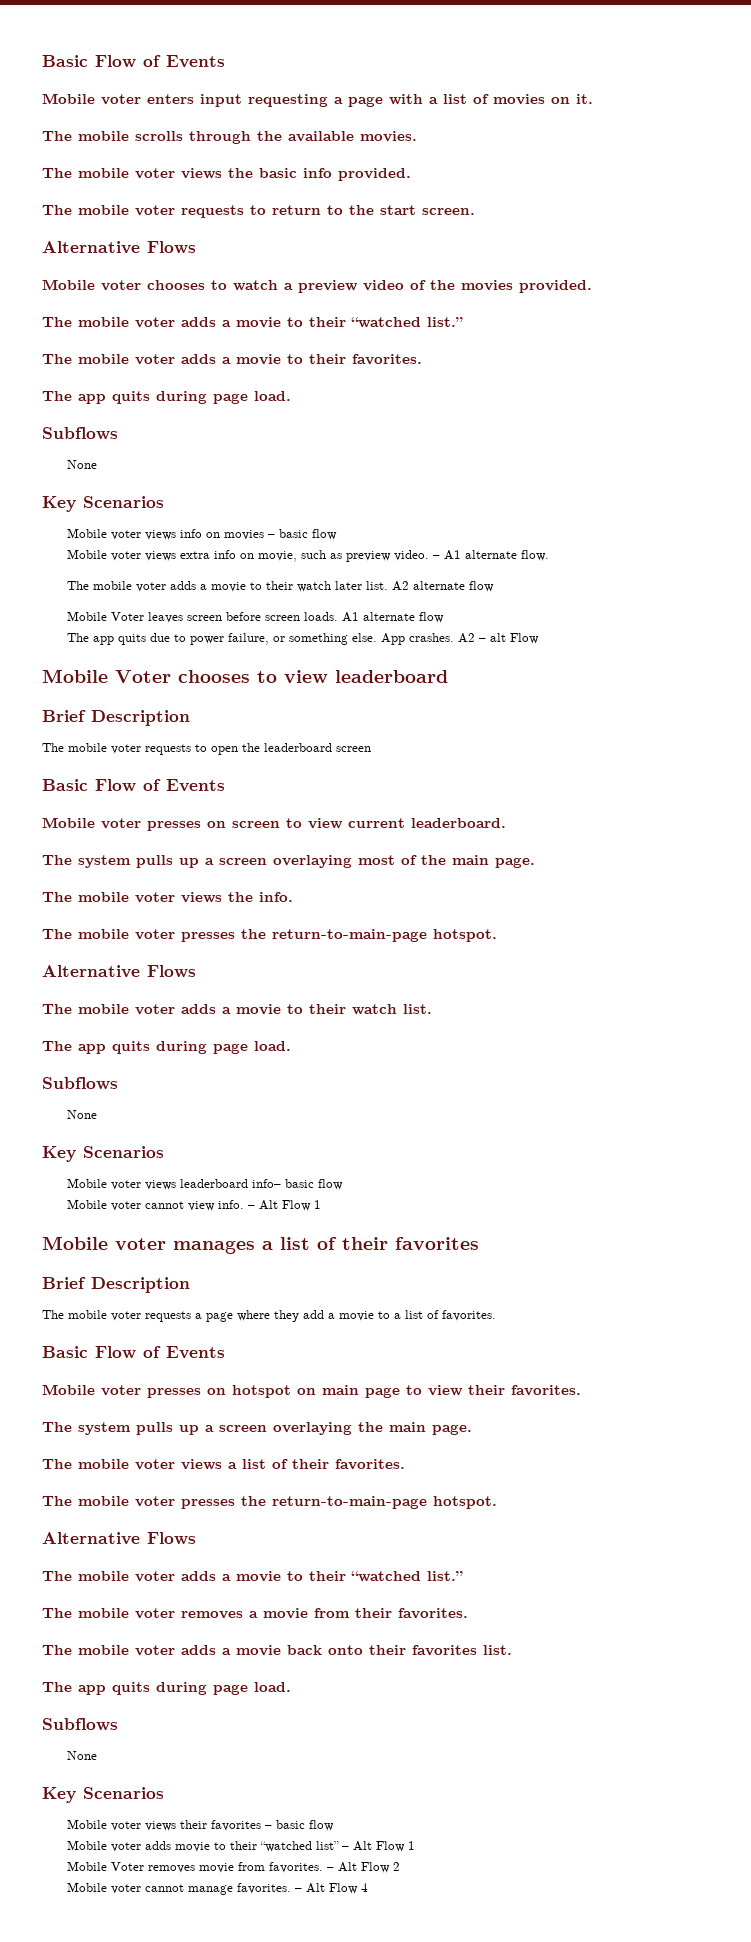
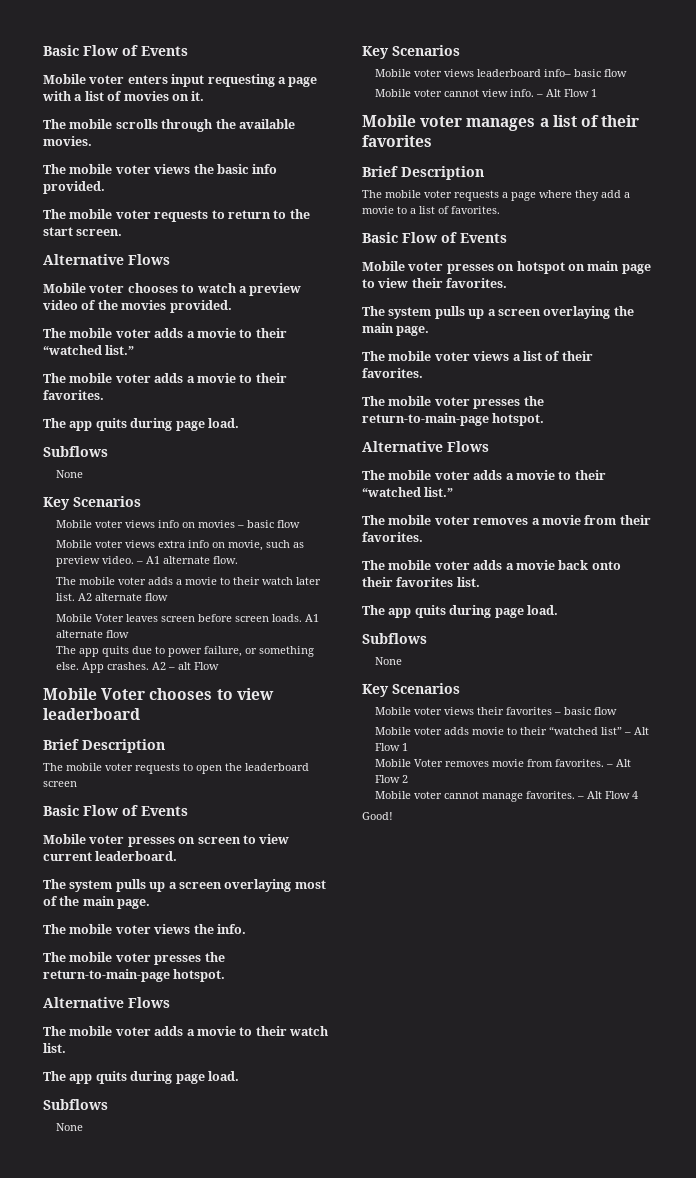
(369, 1887) none -> [362,812,393,820] // Good!

